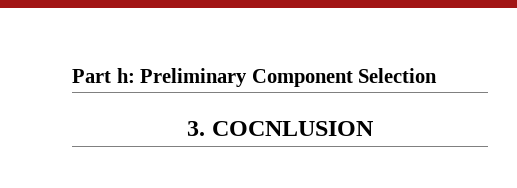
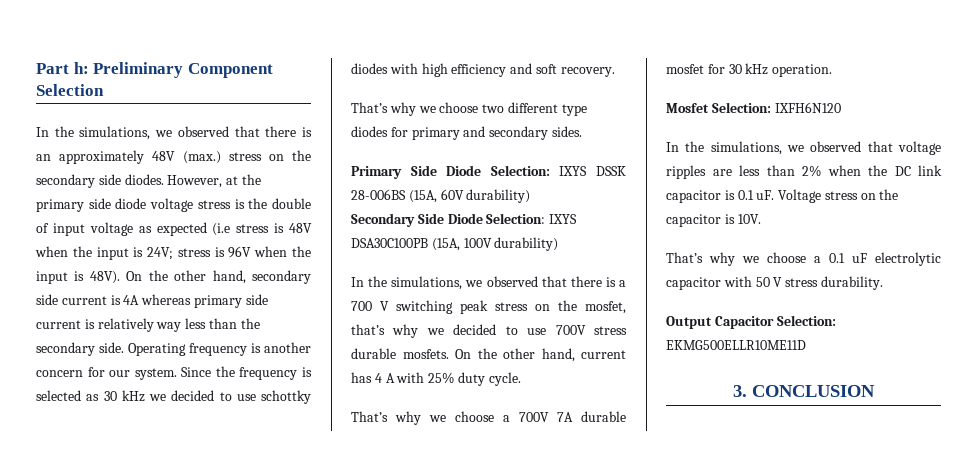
(438, 75) none -> [36,126,312,140] [36,150,311,164] [36,174,261,188] [36,198,311,212] [36,222,312,236] [35,246,311,260] [36,270,311,284] [36,294,268,308] [36,318,260,332] [36,342,311,356] [36,366,312,380] [36,390,311,404] [351,63,615,77] [351,102,587,116] [351,126,582,140] [351,165,626,179] [351,189,531,203] [351,213,578,227] [351,237,559,251] [351,276,626,290] [351,300,626,314] [351,324,627,338] [351,348,626,362] [351,372,521,386] [351,411,626,425] [666,63,833,77] [666,102,841,113] [666,141,941,155] [666,165,942,179] [666,189,899,203] [666,214,761,227] [666,252,941,266] [666,276,883,290] [666,315,836,329] [666,340,806,350] // In the simulations, we observed that there is an approximately 48V (max.) stress on the secondary side diodes. However, at the primary side diode voltage stress is the double of input voltage as expected (i.e stress is 48V when the input is 24V; stress is 96V when the input is 48V). On the other hand, secondary side current is 4A whereas primary side current is relatively way less than the secondary side. Operating frequency is another concern for our system. Since the frequency is selected as 30 kHz we decided to use schottky diodes with high efficiency and soft recovery. // That’s why we choose two different type diodes for primary and secondary sides. // Primary Side Diode Selection: IXYS DSSK 28-006BS (15A, 60V durability) // Secondary Side Diode Selection: IXYS DSA30C100PB (15A, 100V durability) // In the simulations, we observed that there is a 700 V switching peak stress on the mosfet, that’s why we decided to use 700V stress durable mosfets. On the other hand, current has 4 A with 25% duty cycle. // That’s why we choose a 700V 7A durable mosfet for 30 kHz operation. // Mosfet Selection: IXFH6N120 // In the simulations, we observed that voltage ripples are less than 2% when the DC link capacitor is 0.1 uF. Voltage stress on the capacitor is 10V. // That’s why we choose a 0.1 uF electrolytic capacitor with 50 V stress durability. // Output Capacitor Selection: EKMG500ELLR10ME11D
[211,121,374,136] COCNLUSION -> [752,385,875,397] CONCLUSION

